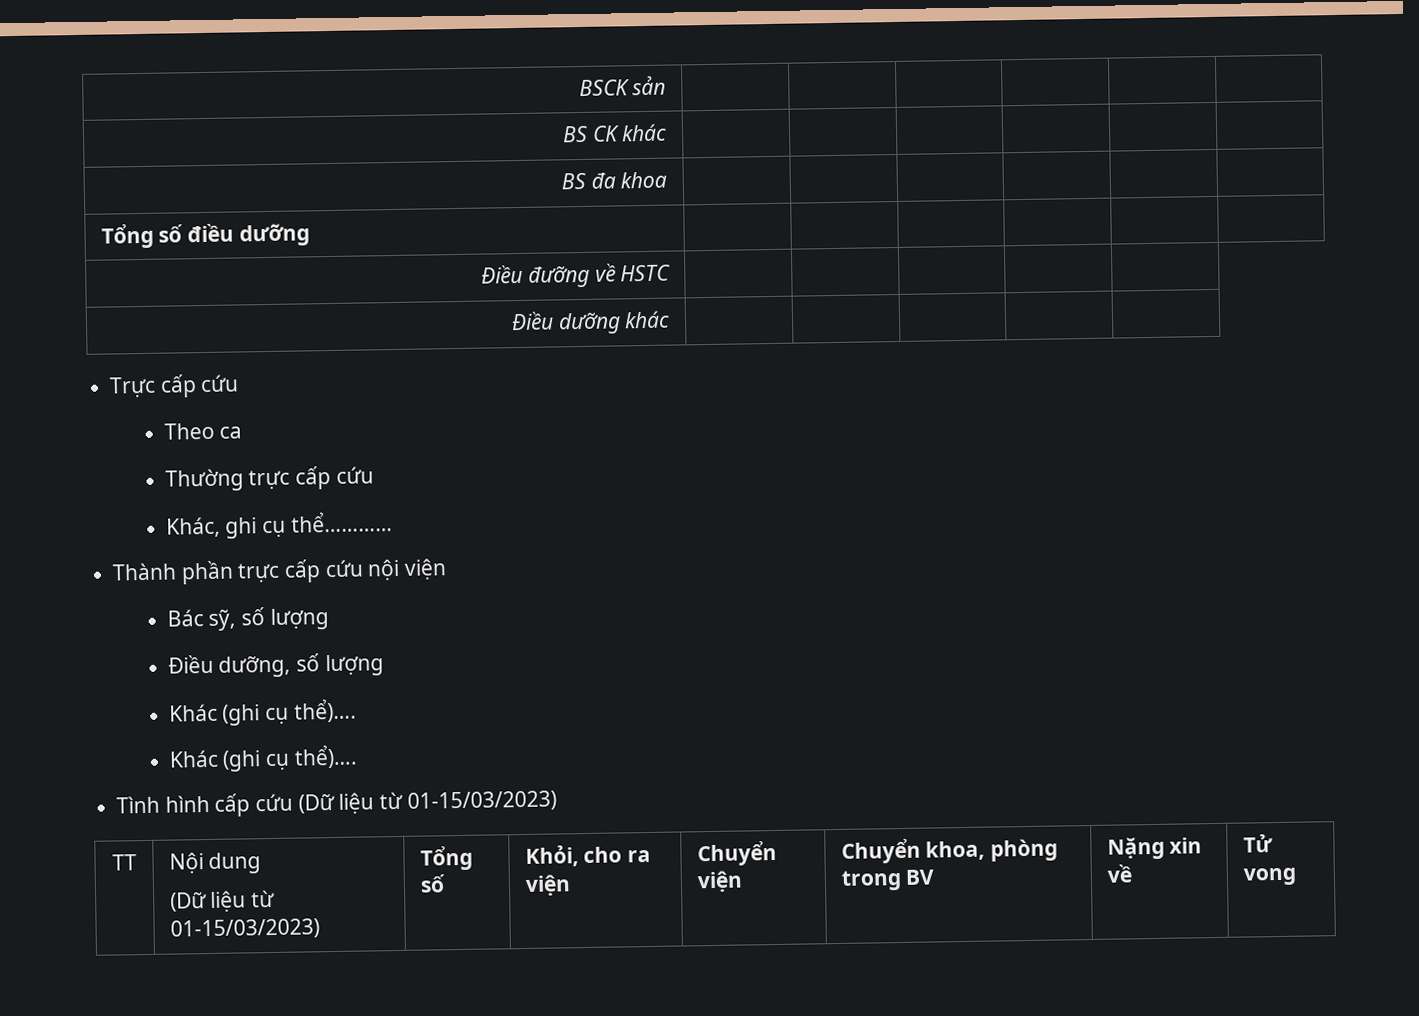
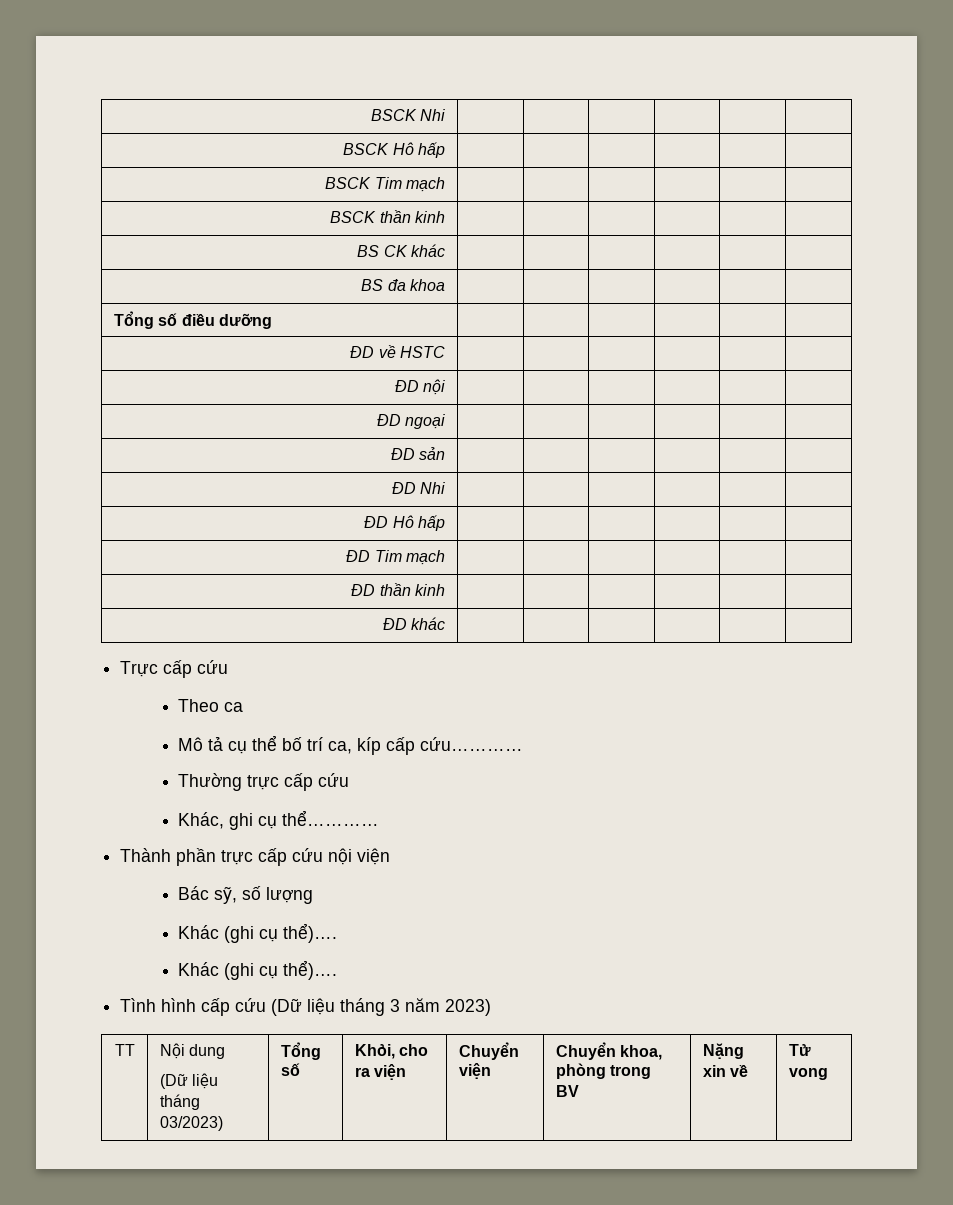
[578,75,667,97] BSCK sản -> [370,109,446,121] [343,142,446,158] [325,177,446,192] [330,210,446,223] BSCK Nhi | | | | | | // BSCK Hô hấp | | | | | | // BSCK Tim mạch | | | | | | // BSCK thần kinh
[481,264,590,288] Điều đưỡng -> [350,346,375,358] ĐD
[510,310,671,335] // Điều dưỡng khác | | | | | -> [394,379,446,395] [376,414,446,429] [390,447,446,460] [391,482,446,494] [364,515,446,531] [346,550,446,565] [351,583,446,596] [382,617,446,630] | // ĐD nội | | | | | | // ĐD ngoại | | | | | | // ĐD sản | | | | | | // ĐD Nhi | | | | | | // ĐD Hô hấp | | | | | | // ĐD Tim mạch | | | | | | // ĐD thần kinh | | | | | | // ĐD khác | | | | | |
(243, 432) none -> [178,735,524,755] // Mô tả cụ thể bố trí ca, kíp cấp cứu…………
[167,653,384,678] // Điều dưỡng, số lượng -> (314, 895) none
[379,790,557,812] từ 01-15/03/2023) -> [340,998,492,1016] tháng 3 năm 2023)
[251,889,276,908] [169,918,320,940] từ 01-15/03/2023) -> [159,1094,200,1110] [159,1116,223,1131] tháng 03/2023)

